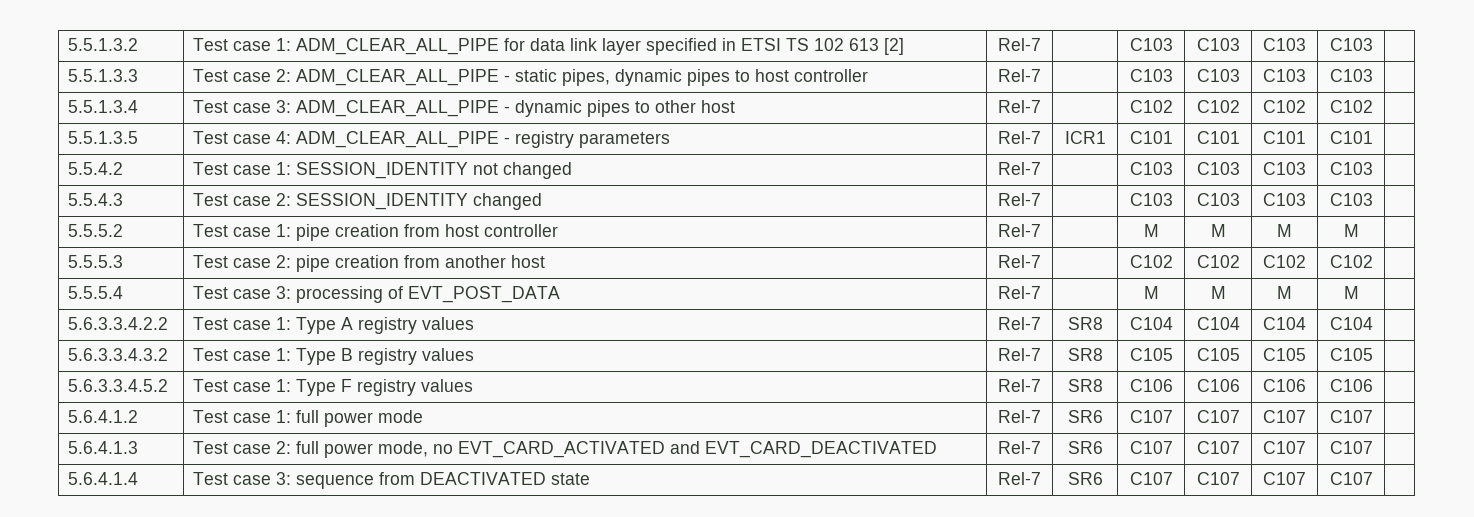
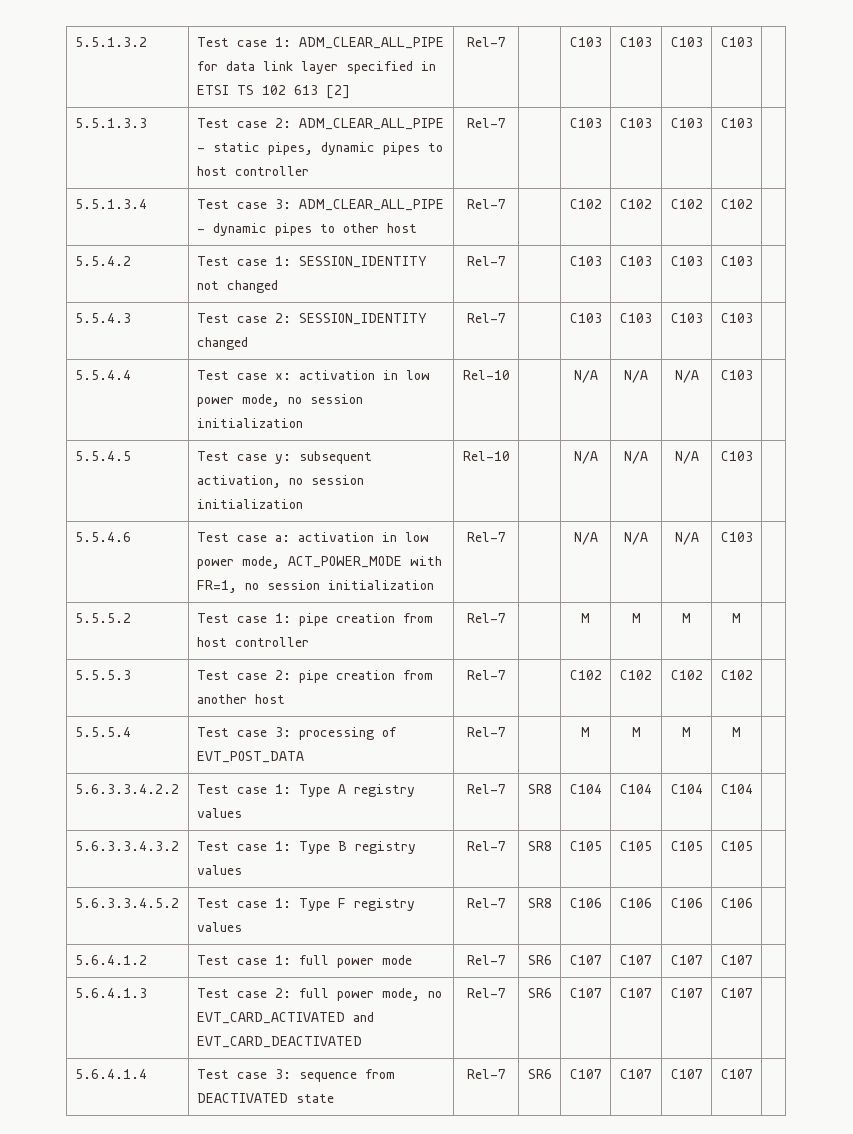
[68,131,139,144] [193,131,671,148] [998,131,1041,144] [1064,131,1106,144] [1129,131,1173,144] [1196,131,1240,144] [1263,131,1306,144] [1329,131,1373,144] // 5.5.1.3.5 | Test case 4: ADM_CLEAR_ALL_PIPE - registry parameters | Rel-7 | ICR1 | C101 | C101 | C101 | C101 | -> (753, 204) none
(1373, 199) none -> [74,370,131,380] [196,370,430,380] [196,394,363,407] [196,418,303,428] [462,370,510,380] [573,370,598,383] [624,370,648,383] [674,370,699,383] [720,370,753,380] [74,451,131,461] [196,451,372,464] [196,475,364,488] [196,499,303,509] [462,451,510,461] [573,451,598,464] [624,451,648,464] [674,451,699,464] [720,451,753,461] [74,532,131,542] [196,532,429,542] [196,556,442,569] [196,580,434,593] [466,532,506,542] [573,532,598,545] [624,532,648,545] [674,532,699,545] [720,532,753,542] // 5.5.4.4 | Test case x: activation in low power mode, no session initialization | Rel-10 | | N/A | N/A | N/A | C103 | // 5.5.4.5 | Test case y: subsequent activation, no session initialization | Rel-10 | | N/A | N/A | N/A | C103 | // 5.5.4.6 | Test case a: activation in low power mode, ACT_POWER_MODE with FR=1, no session initialization | Rel-7 | | N/A | N/A | N/A | C103 |

